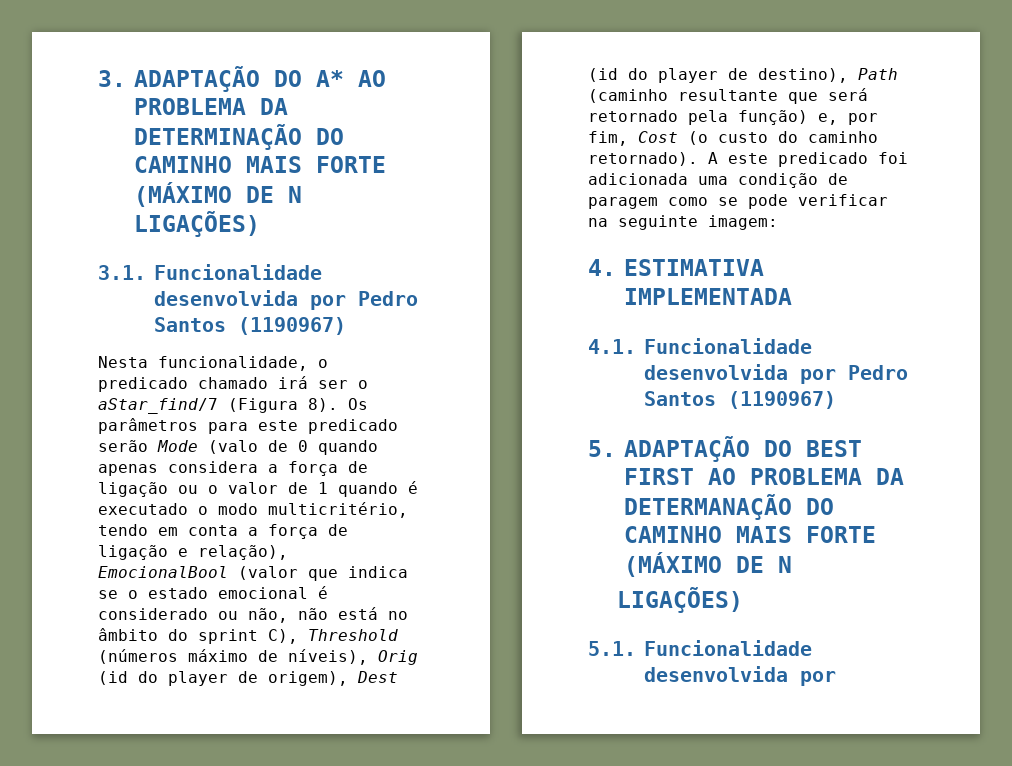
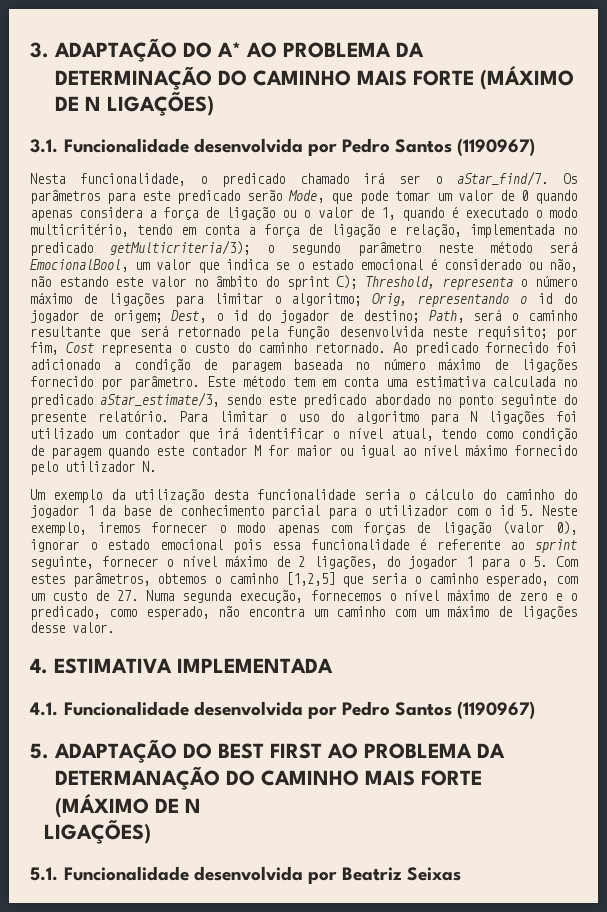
[98,398,338,414] aStar_find/7 (Figura 8). -> [457,171,549,186] aStar_find/7.
[157,440,258,454] Mode (valo -> [288,190,493,204] Mode, que pode tomar um valor
[318,482,328,494] 1 -> [380,207,395,220] 1,
[198,545,288,560] [98,566,298,580] relação), EmocionalBool (valor -> [405,224,577,238] [30,240,578,256] [30,259,192,272] relação, implementada no predicado getMulticriteria/3); o segundo parâmetro neste método será EmocionalBool, um valor
[338,607,378,620] está -> [58,276,186,287] estando este valor
[268,629,398,644] [98,649,418,665] [98,671,398,686] [588,68,898,83] [588,89,668,103] C), Threshold (números máximo de níveis), Orig (id do player de origem), Dest (id do player de destino), Path (caminho -> [336,275,577,290] [30,292,578,307] [30,309,577,323] C); Threshold, representa o número máximo de ligações para limitar o algoritmo; Orig, representando o id do jogador de origem; Dest, o id do jogador de destino; Path, será o caminho
[738,110,838,125] função) e, -> [287,326,547,340] função desenvolvida neste requisito;
[688,131,708,145] (o -> [101,343,187,356] representa o
[588,152,908,167] [588,173,848,188] [588,194,888,209] [588,215,778,230] retornado). A este predicado foi adicionada uma condição de paragem como se pode verificar na seguinte imagem: -> [315,342,577,356] [30,358,577,373] [30,375,578,390] [30,392,577,408] [30,410,578,425] [30,427,578,442] [30,444,578,459] [30,461,156,475] [30,488,577,503] [30,505,577,519] [30,521,577,536] [30,538,578,553] [30,555,578,570] [30,572,579,587] [30,589,577,603] [30,605,577,620] [30,622,114,633] retornado. Ao predicado fornecido foi adicionado a condição de paragem baseada no número máximo de ligações fornecido por parâmetro. Este método tem em conta uma estimativa calculada no predicado aStar_estimate/3, sendo este predicado abordado no ponto seguinte do presente relatório. Para limitar o uso do algoritmo para N ligações foi utilizado um contador que irá identificar o nível atual, tendo como condição de paragem quando este contador M for maior ou igual ao nível máximo fornecido pelo utilizador N. // Um exemplo da utilização desta funcionalidade seria o cálculo do caminho do jogador 1 da base de conhecimento parcial para o utilizador com o id 5. Neste exemplo, iremos fornecer o modo apenas com forças de ligação (valor 0), ignorar o estado emocional pois essa funcionalidade é referente ao sprint seguinte, fornecer o nível máximo de 2 ligações, do jogador 1 para o 5. Com estes parâmetros, obtemos o caminho [1,2,5] que seria o caminho esperado, com um custo de 27. Numa segunda execução, fornecemos o nível máximo de zero e o predicado, como esperado, não encontra um caminho com um máximo de ligações desse valor.
(836, 678) none -> [341,867,462,881] Beatriz Seixas

